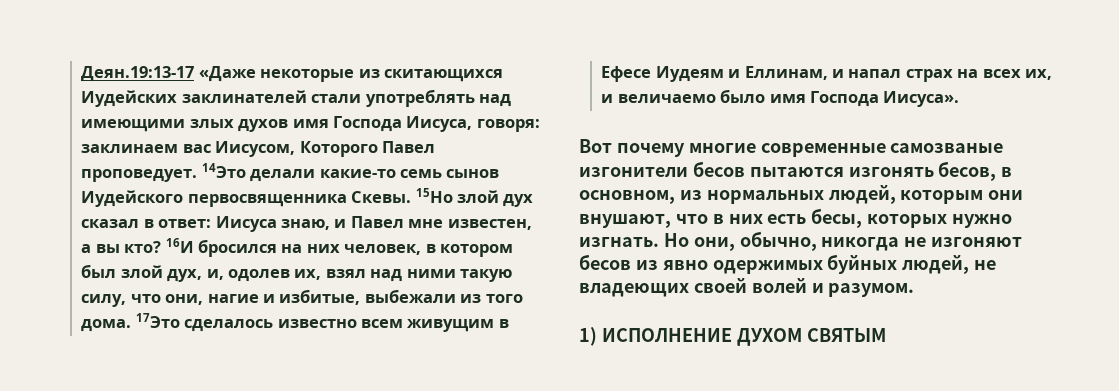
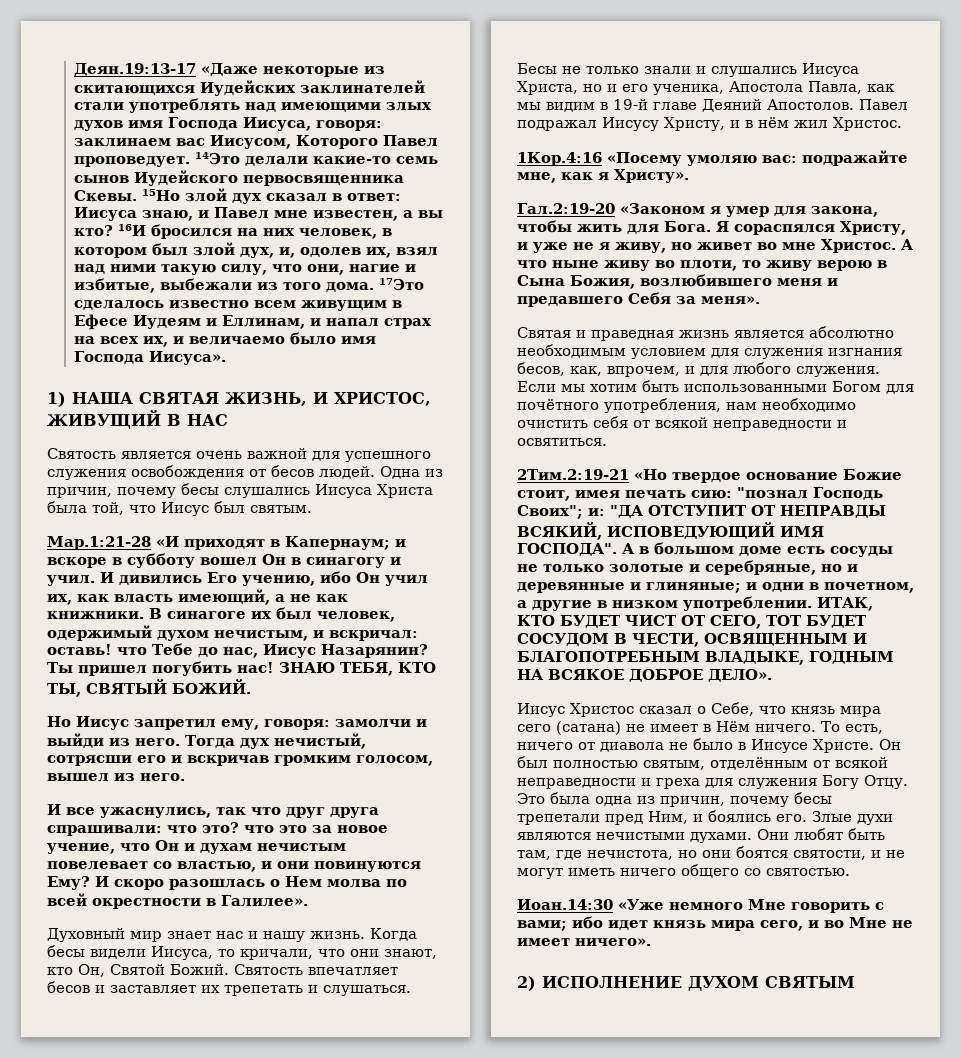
[579,139,1004,157] [579,161,1013,181] [579,185,1024,204] [579,208,1013,228] [579,231,1023,251] [579,254,997,274] [579,278,915,297] [579,327,597,346] Вот почему многие современные самозваные изгонители бесов пытаются изгонять бесов, в основном, из нормальных людей, которым они внушают, что в них есть бесы, которых нужно изгнать. Но они, обычно, никогда не изгоняют бесов из явно одержимых буйных людей, не владеющих своей волей и разумом. // 1) -> [47,392,431,407] [47,410,228,429] [47,448,431,462] [47,465,443,480] [47,483,433,498] [47,501,312,516] [47,536,406,550] [47,553,401,568] [47,571,428,586] [47,589,348,605] [47,607,395,622] [47,625,418,641] [47,643,428,658] [47,661,436,676] [47,679,251,697] [47,716,427,730] [47,733,366,749] [47,755,433,766] [47,773,185,782] [47,804,379,818] [47,822,388,836] [47,840,346,854] [47,861,421,872] [47,876,407,890] [47,893,308,909] [47,928,417,942] [47,945,437,960] [47,964,398,977] [47,981,411,996] [517,63,859,77] [517,81,895,95] [517,99,908,112] [517,117,902,131] [517,150,908,166] [517,169,689,183] [517,203,878,217] [517,220,906,235] [517,239,914,253] [517,260,887,271] [517,274,838,289] [517,292,760,307] [517,326,894,341] [517,344,902,359] [517,362,880,377] [517,380,914,394] [517,398,856,413] [517,416,847,431] [517,438,607,446] [517,469,902,483] [517,487,883,501] [517,505,886,519] [517,522,824,540] [517,542,893,557] [517,560,858,575] [517,582,914,593] [517,596,873,611] [517,615,867,629] [517,633,867,647] [517,651,894,665] [517,669,772,682] [517,702,881,717] [517,721,883,735] [517,738,901,753] [517,756,888,770] [517,775,908,789] [517,792,832,807] [517,810,893,825] [517,828,885,843] [517,846,905,860] [517,864,850,879] [517,899,884,913] [517,916,913,931] [517,938,651,946] [517,976,536,991] 1) НАША СВЯТАЯ ЖИЗНЬ, И ХРИСТОС, ЖИВУЩИЙ В НАС // Святость является очень важной для успешного служения освобождения от бесов людей. Одна из причин, почему бесы слушались Иисуса Христа была той, что Иисус был святым. // Мар.1:21-28 «И приходят в Капернаум; и вскоре в субботу вошел Он в синагогу и учил. И дивились Его учению, ибо Он учил их, как власть имеющий, а не как книжники. В синагоге их был человек, одержимый духом нечистым, и вскричал: оставь! что Тебе до нас, Иисус Назарянин? Ты пришел погубить нас! ЗНАЮ ТЕБЯ, КТО ТЫ, СВЯТЫЙ БОЖИЙ. // Но Иисус запретил ему, говоря: замолчи и выйди из него. Тогда дух нечистый, сотрясши его и вскричав громким голосом, вышел из него. // И все ужаснулись, так что друг друга спрашивали: что это? что это за новое учение, что Он и духам нечистым повелевает со властью, и они повинуются Ему? И скоро разошлась о Нем молва по всей окрестности в Галилее». // Духовный мир знает нас и нашу жизнь. Когда бесы видели Иисуса, то кричали, что они знают, кто Он, Святой Божий. Святость впечатляет бесов и заставляет их трепетать и слушаться. Бесы не только знали и слушались Иисуса Христа, но и его ученика, Апостола Павла, как мы видим в 19-й главе Деяний Апостолов. Павел подражал Иисусу Христу, и в нём жил Христос. // 1Кор.4:16 «Посему умоляю вас: подражайте мне, как я Христу». // Гал.2:19-20 «Законом я умер для закона, чтобы жить для Бога. Я сораспялся Христу, и уже не я живу, но живет во мне Христос. А что ныне живу во плоти, то живу верою в Сына Божия, возлюбившего меня и предавшего Себя за меня». // Святая и праведная жизнь является абсолютно необходимым условием для служения изгнания бесов, как, впрочем, и для любого служения. Если мы хотим быть использованными Богом для почётного употребления, нам необходимо очистить себя от всякой неправедности и освятиться. // 2Тим.2:19-21 «Но твердое основание Божие стоит, имея печать сию: "познал Господь Своих"; и: "ДА ОТСТУПИТ ОТ НЕПРАВДЫ ВСЯКИЙ, ИСПОВЕДУЮЩИЙ ИМЯ ГОСПОДА". А в большом доме есть сосуды не только золотые и серебряные, но и деревянные и глиняные; и одни в почетном, а другие в низком употреблении. ИТАК, КТО БУДЕТ ЧИСТ ОТ СЕГО, ТОТ БУДЕТ СОСУДОМ В ЧЕСТИ, ОСВЯЩЕННЫМ И БЛАГОПОТРЕБНЫМ ВЛАДЫКЕ, ГОДНЫМ НА ВСЯКОЕ ДОБРОЕ ДЕЛО». // Иисус Христос сказал о Себе, что князь мира сего (сатана) не имеет в Нём ничего. То есть, ничего от диавола не было в Иисусе Христе. Он был полностью святым, отделённым от всякой неправедности и греха для служения Богу Отцу. Это была одна из причин, почему бесы трепетали пред Ним, и боялись его. Злые духи являются нечистыми духами. Они любят быть там, где нечистота, но они боятся святости, и не могут иметь ничего общего со святостью. // Иоан.14:30 «Уже немного Мне говорить с вами; ибо идет князь мира сего, и во Мне не имеет ничего». // 2)

